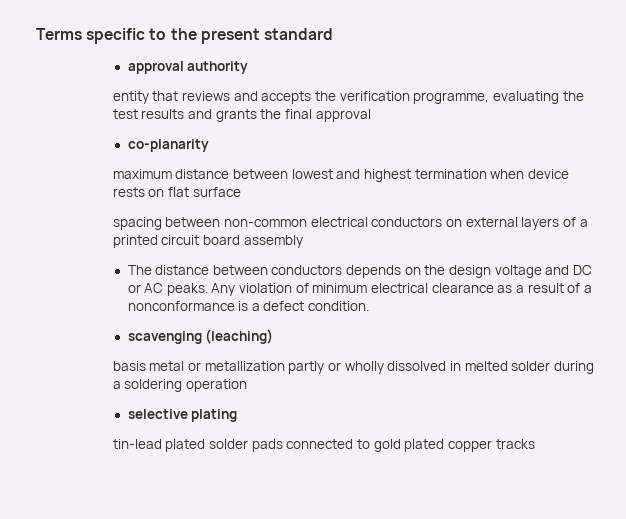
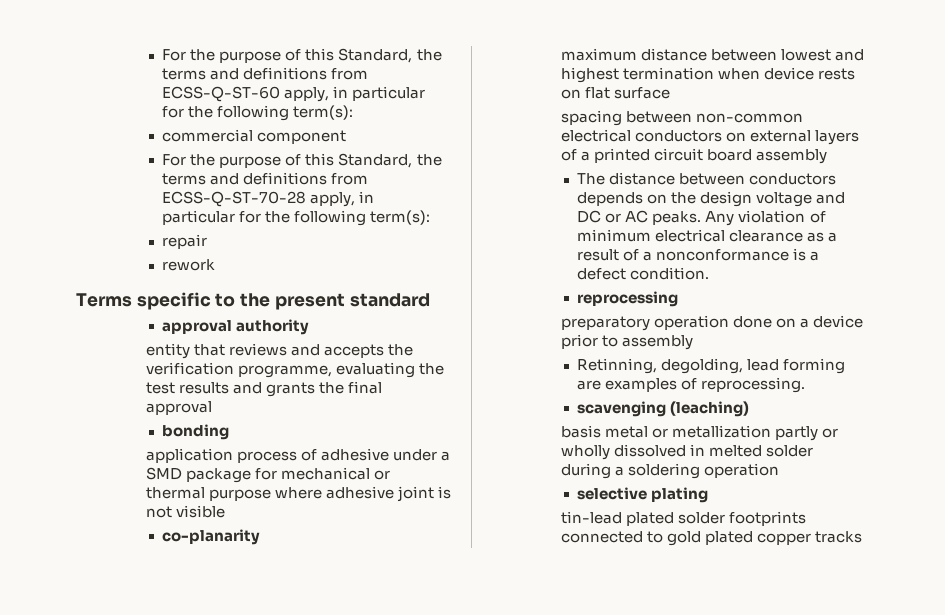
(36, 34) none -> [162,48,442,63] [162,67,369,80] [162,86,426,102] [162,105,354,121] [162,129,347,144] [162,153,442,168] [162,172,369,185] [162,191,375,207] [162,210,431,226] [162,234,208,249] [162,259,216,271] For the purpose of this Standard, the terms and definitions from ECSS-Q-ST-60 apply, in particular for the following term(s): // commercial component // For the purpose of this Standard, the terms and definitions from ECSS-Q-ST-70-28 apply, in particular for the following term(s): // repair // rework //
(371, 115) none -> [162,424,230,440] [145,448,450,463] [145,467,390,483] [145,486,451,502] [145,505,225,518] // bonding // application process of adhesive under a SMD package for mechanical or thermal purpose where adhesive joint is not visible
(370, 306) none -> [577,291,679,307] [560,315,863,331] [560,334,693,350] [577,358,846,374] [577,377,806,393] // reprocessing // preparatory operation done on a device prior to assembly // Retinning, degolding, lead forming are examples of reprocessing.
[251,439,283,452] pads -> [728,511,806,526] footprints

